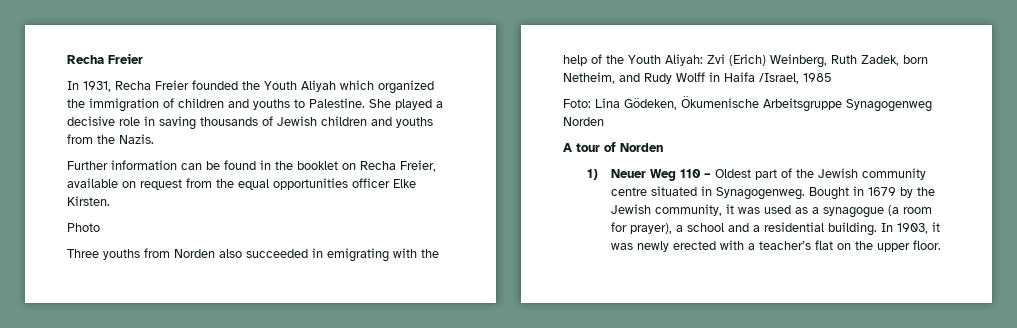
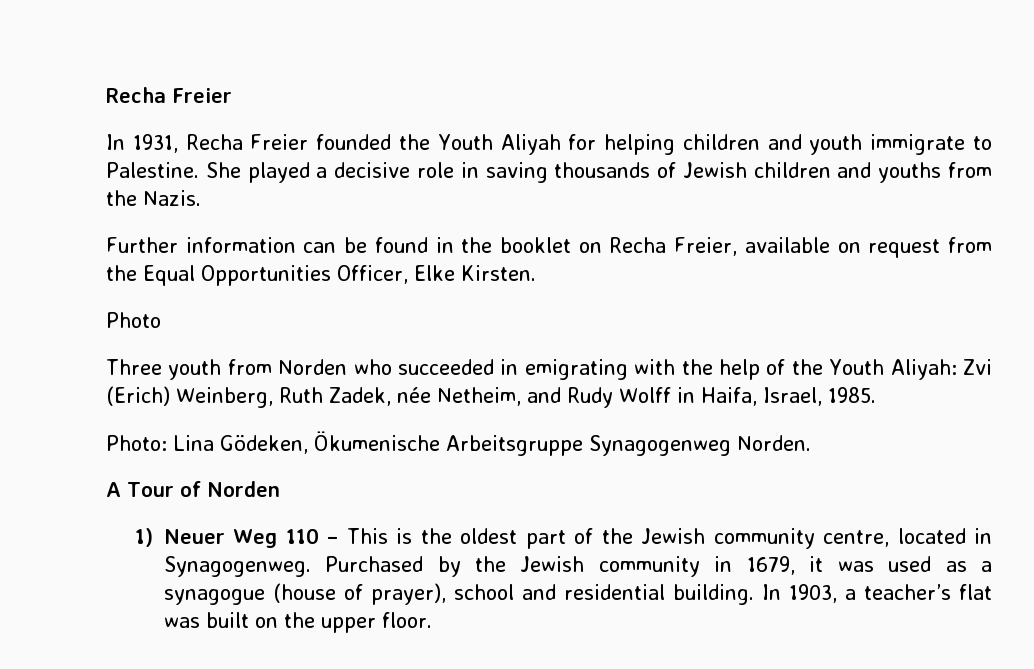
[340,80,434,94] [67,98,290,112] which organized the immigration of children and youths -> [568,134,966,155] for helping children and youth immigrate
[238,178,390,190] equal opportunities officer -> [143,265,408,286] Equal Opportunities Officer,
[103,249,140,260] youths -> [168,359,222,380] youth
[219,249,242,258] also -> [353,359,392,375] who
[903,55,928,64] born -> [396,387,431,403] née
[724,72,832,84] [563,99,591,108] Haifa /Israel, 1985 // Foto: -> [700,387,876,406] [106,435,167,451] Haifa, Israel, 1985. // Photo:
[563,117,604,126] Norden -> [737,435,811,451] Norden.
[576,143,600,152] tour -> [127,482,174,497] Tour
[715,169,752,178] Oldest -> [346,528,518,544] This is the oldest
[611,186,936,200] [611,204,723,216] centre situated in Synagogenweg. Bought in 1679 by the Jewish community, -> [823,528,992,547] [163,556,795,577] centre, located in Synagogenweg. Purchased by the Jewish community in 1679,
[888,205,933,216] [611,222,684,234] (a room for prayer), a -> [272,583,446,605] (house of prayer),
[753,225,761,232] a -> (556, 592) none
[932,222,941,232] [611,240,745,252] it was newly erected with -> (837, 593) none
(834, 245) none -> [163,612,249,628] was built

